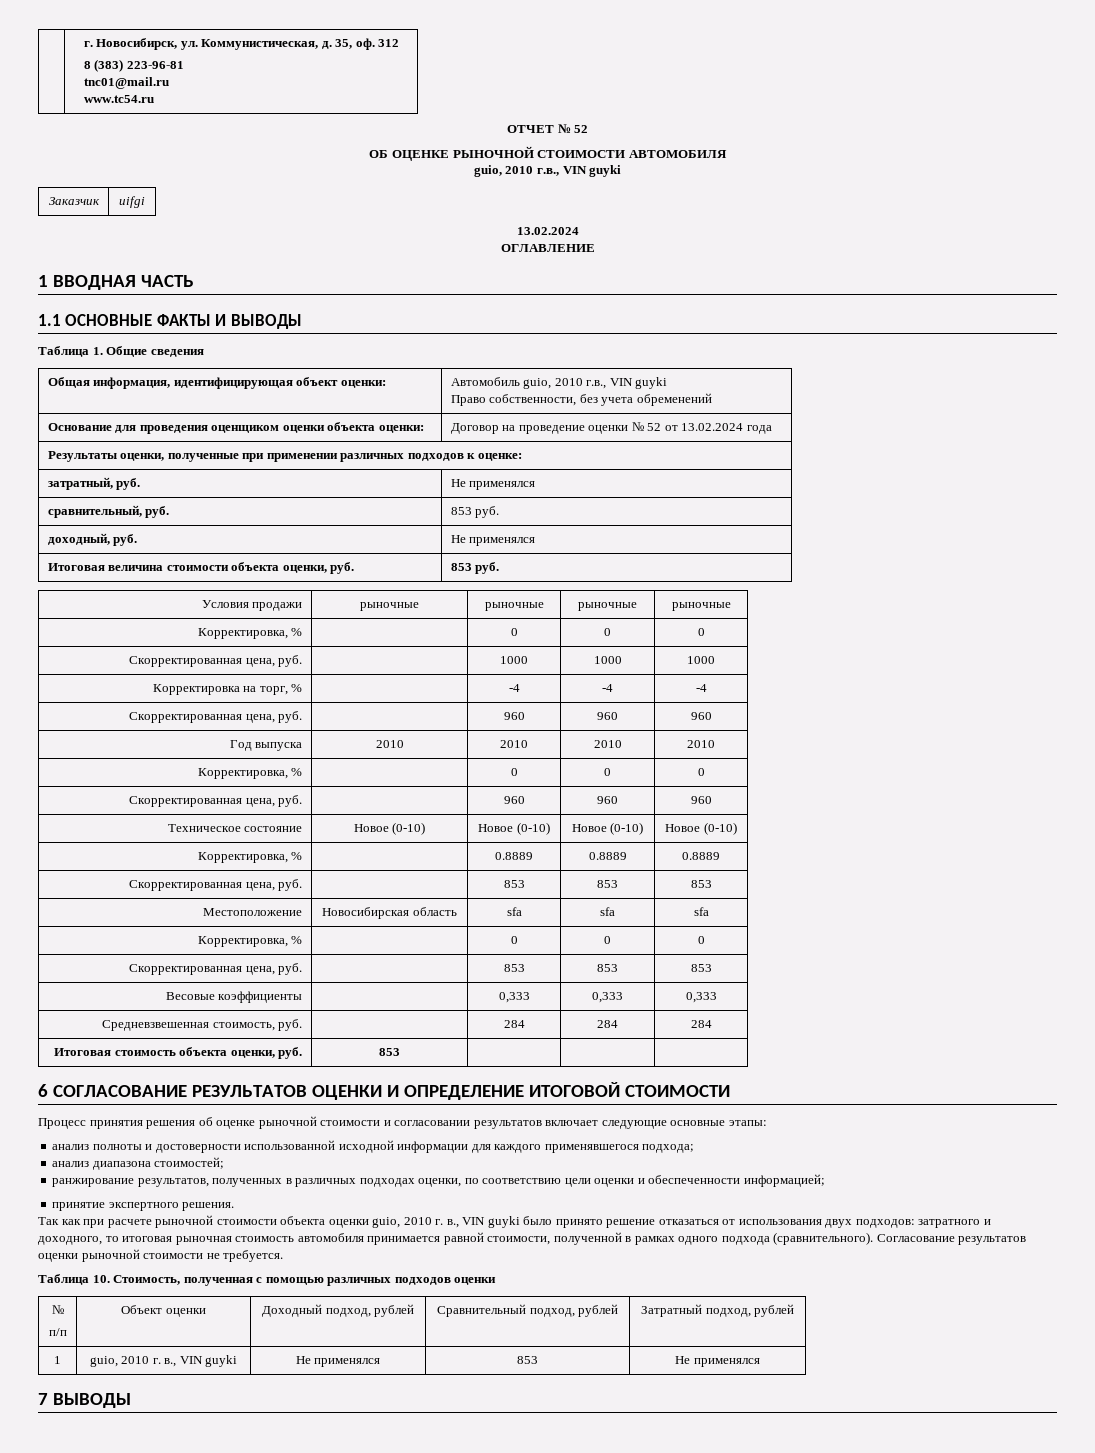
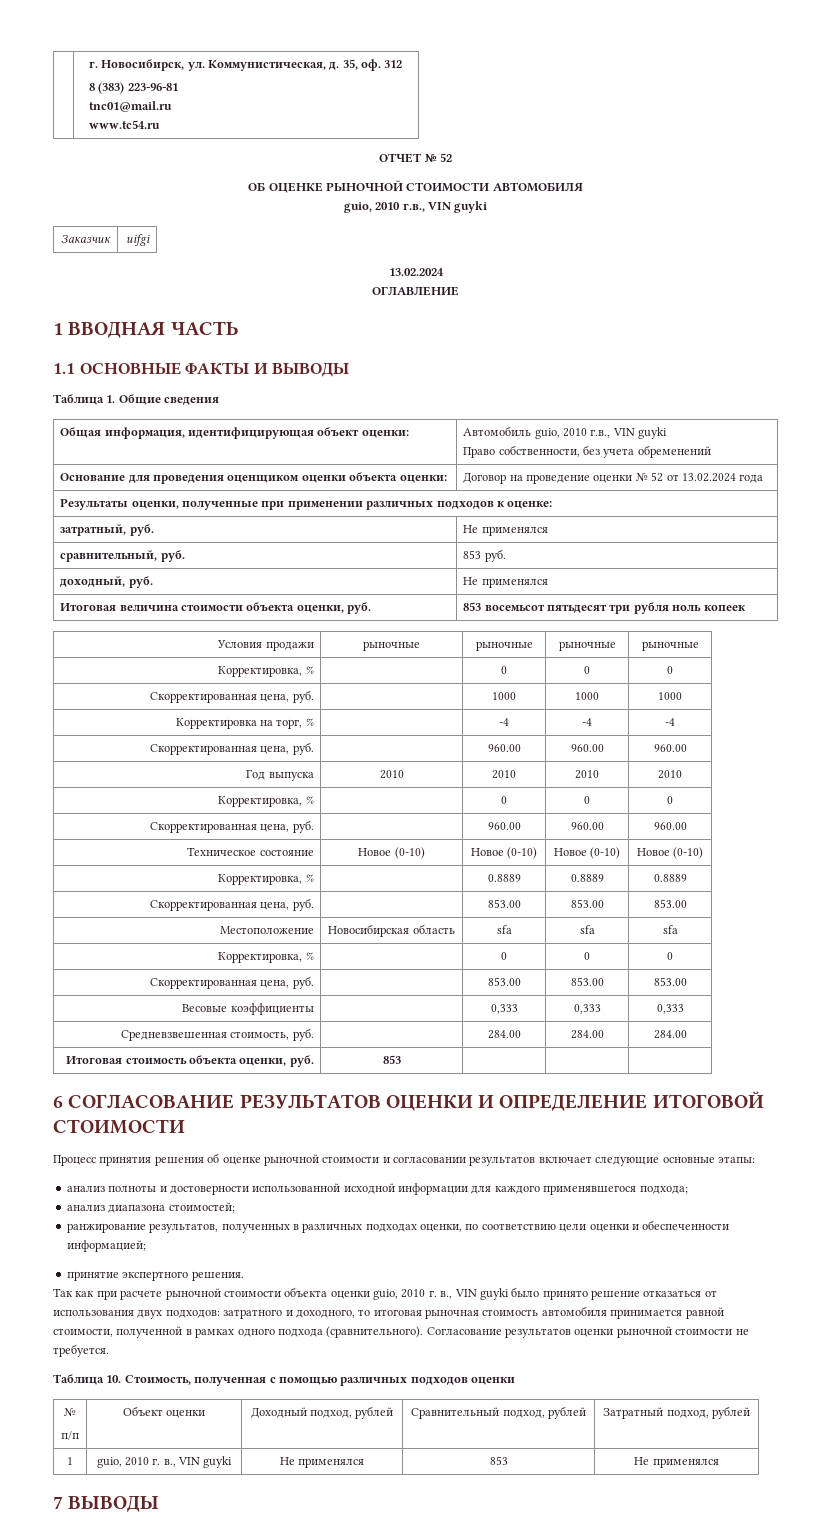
[475,562,500,574] руб. -> [484,602,746,614] восемьсот пятьдесят три рубля ноль копеек
[503,712,525,720] [597,712,618,720] [690,712,712,720] 960 | 960 | 960 -> [487,744,521,752] [570,744,604,752] [653,744,687,752] 960.00 | 960.00 | 960.00
[503,796,525,804] [597,796,618,804] [690,796,712,804] 960 | 960 | 960 -> [487,822,521,830] [570,822,604,830] [653,822,687,830] 960.00 | 960.00 | 960.00
[503,880,525,888] [597,880,618,888] [690,880,712,888] 853 | 853 | 853 -> [487,899,521,908] [570,899,604,908] [653,899,687,908] 853.00 | 853.00 | 853.00
[503,964,525,972] [597,964,618,972] [690,964,712,972] 853 | 853 | 853 -> [487,977,521,986] [570,977,604,986] [653,977,687,986] 853.00 | 853.00 | 853.00
[503,1020,525,1028] [597,1020,618,1028] [690,1020,712,1028] 284 | 284 | 284 -> [487,1030,521,1039] [570,1030,604,1039] [653,1030,687,1039] 284.00 | 284.00 | 284.00

